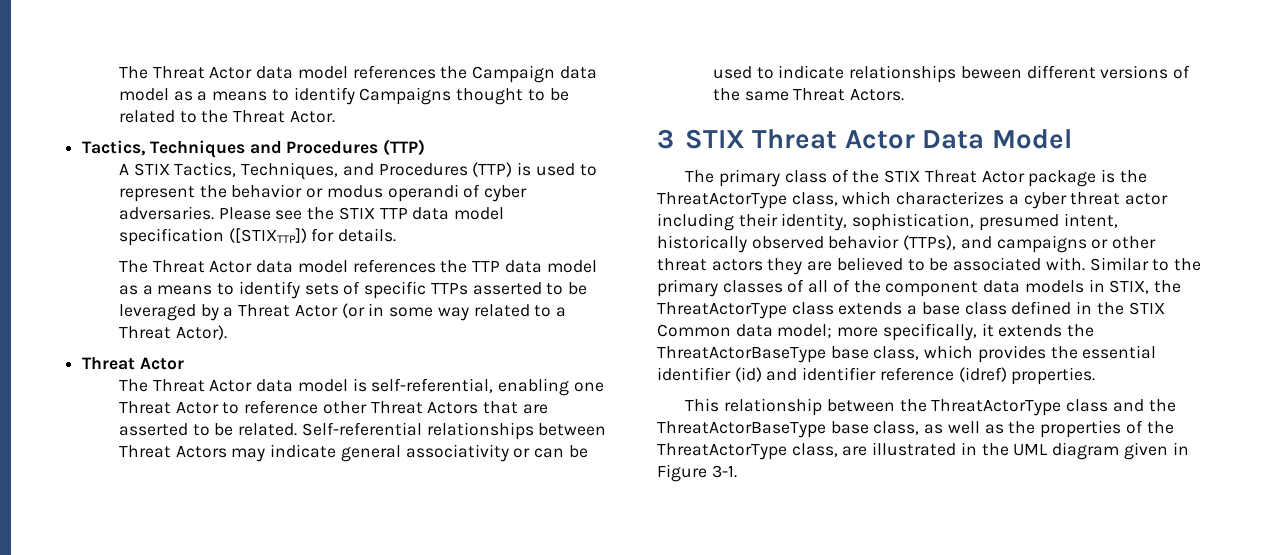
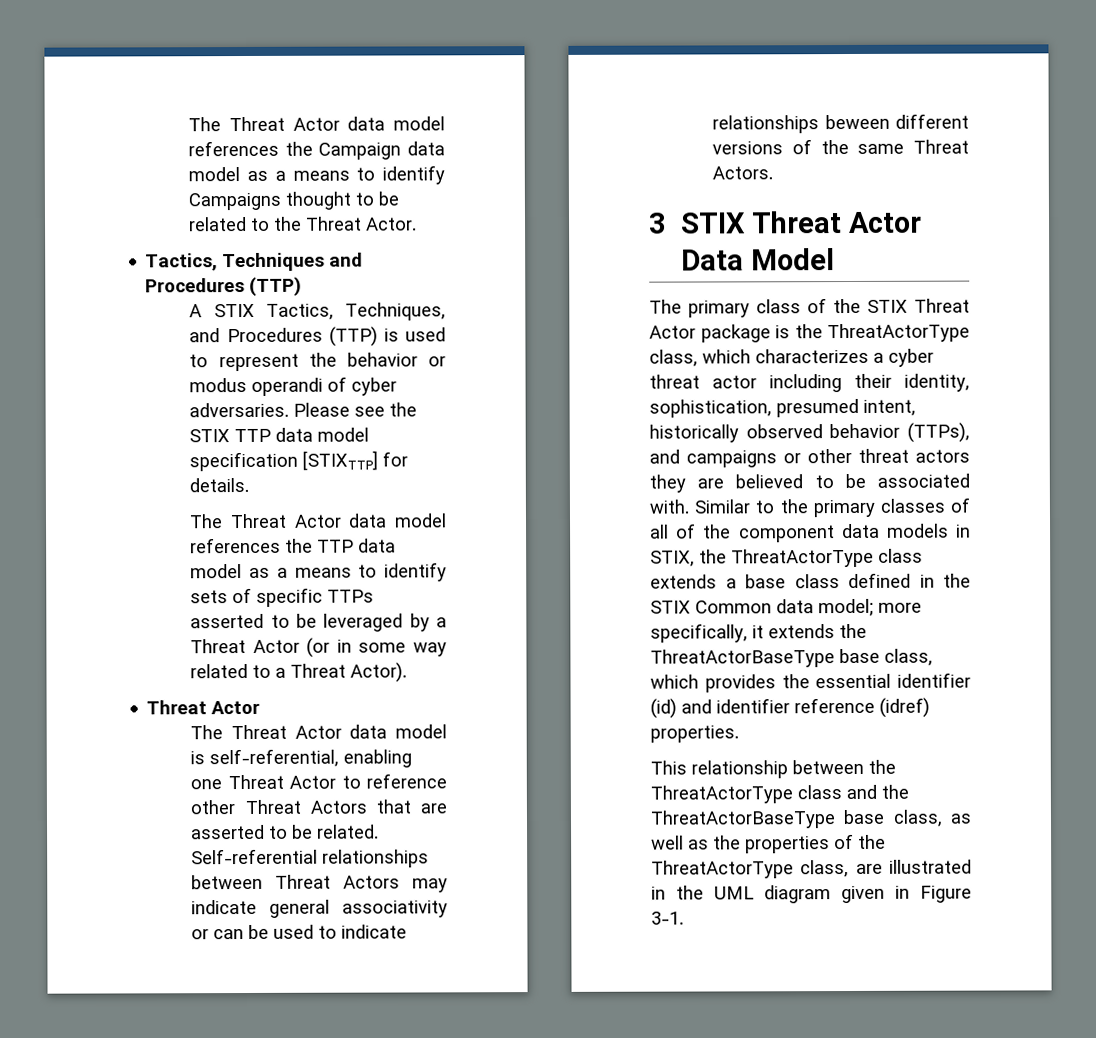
[228,228,307,243] ([STIXTTP]) -> [302,450,379,471] [STIXTTP]

